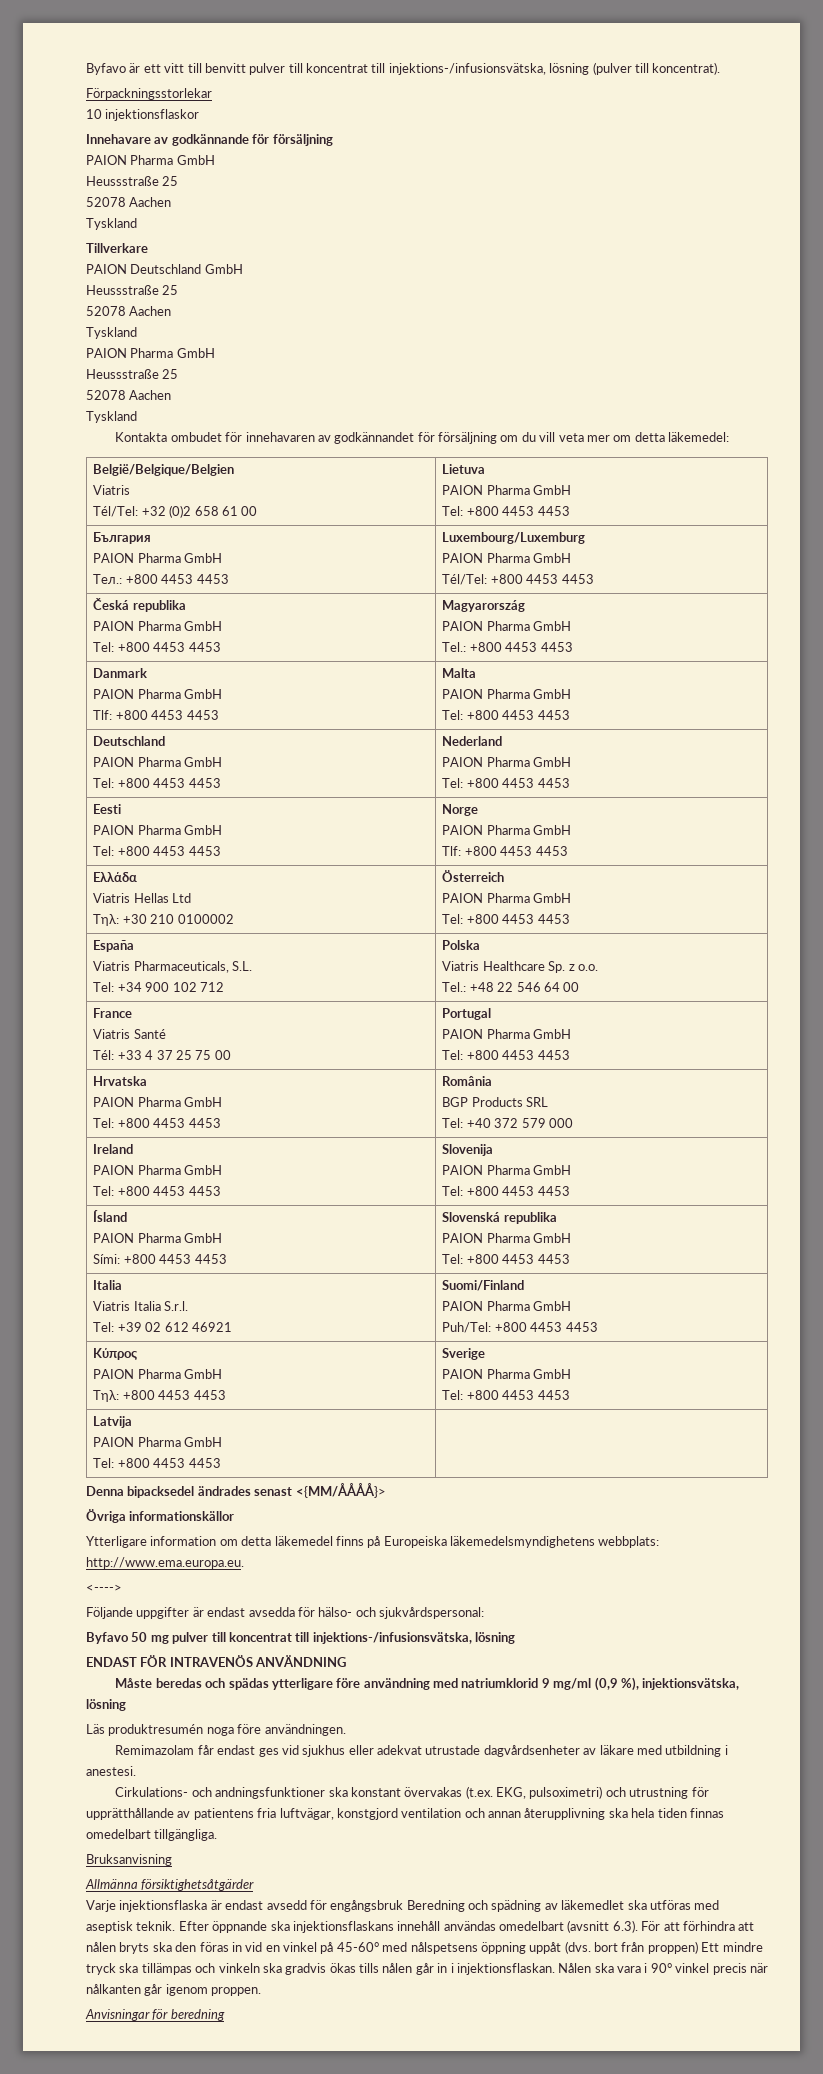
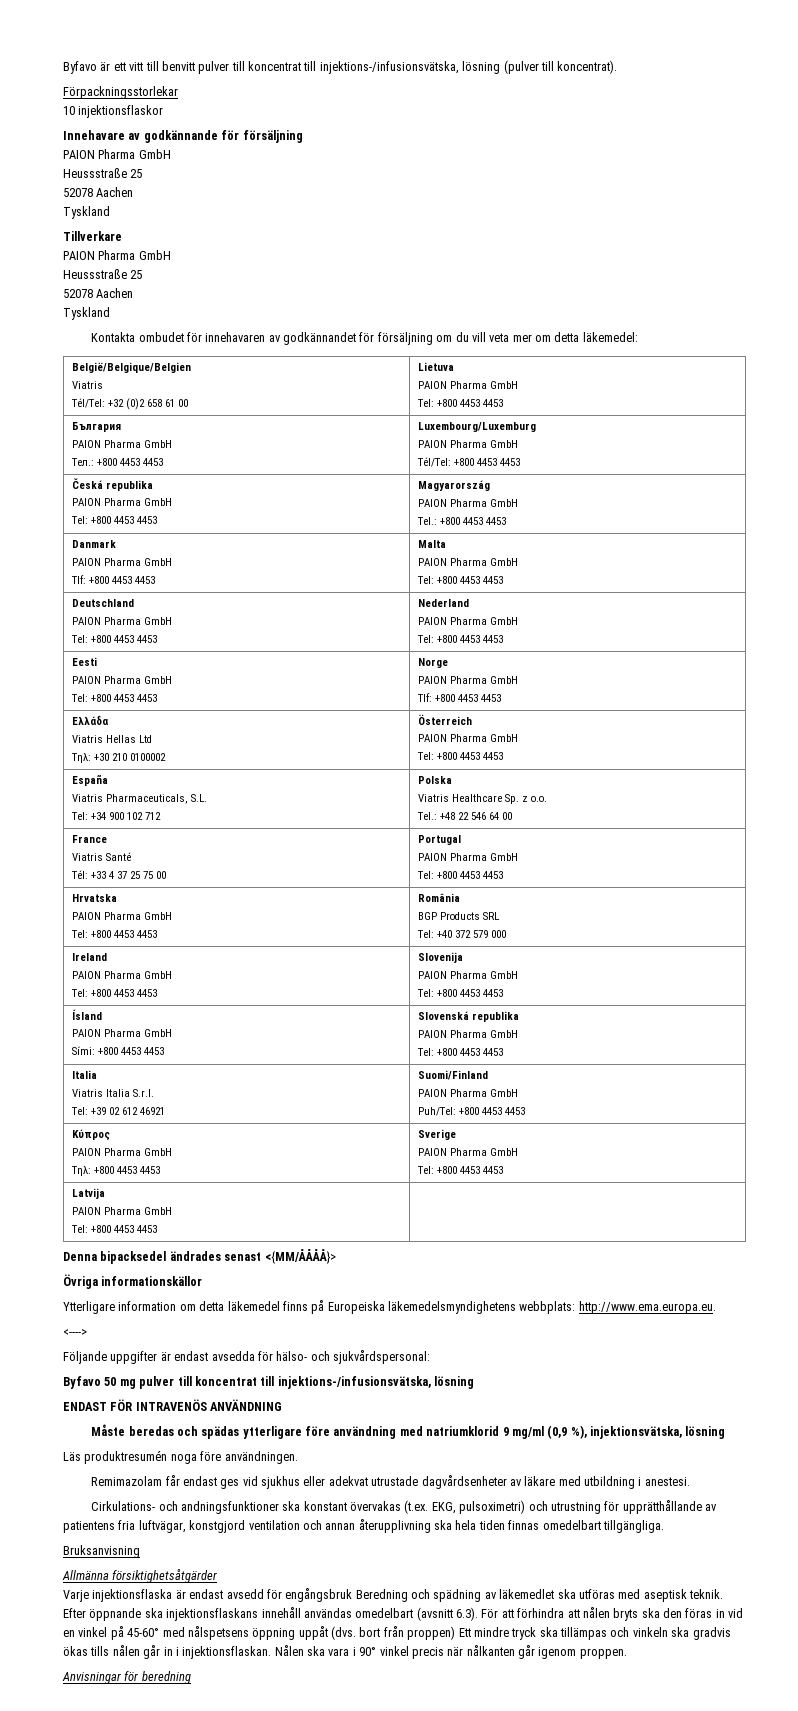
[86,264,243,274] [86,285,179,295] [86,306,172,316] [86,327,137,339] // PAION Deutschland GmbH // Heussstraße 25 // 52078 Aachen // Tyskland -> (122, 236) none

